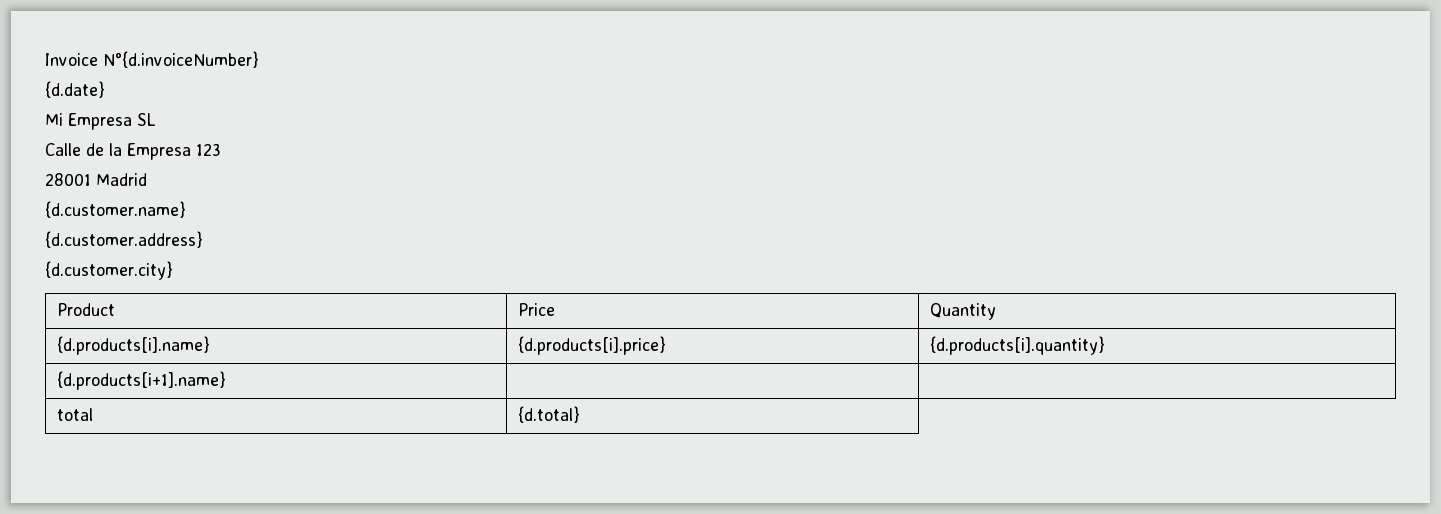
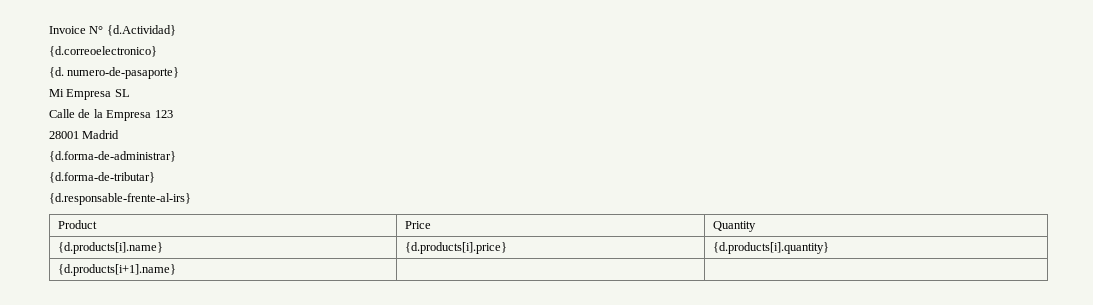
[103,51,259,68] [45,81,105,98] N°{d.invoiceNumber} // {d.date} -> [89,25,176,36] [49,46,157,57] [49,67,180,79] N° {d.Actividad} // {d.correoelectronico} // {d. numero-de-pasaporte}
[45,201,186,218] [45,231,203,248] [45,261,173,280] {d.customer.name} // {d.customer.address} // {d.customer.city} -> [49,151,176,162] [49,172,155,183] [49,193,191,205] {d.forma-de-administrar} // {d.forma-de-tributar} // {d.responsable-frente-al-irs}
[57,408,94,421] [518,406,581,423] // total | {d.total} -> (177, 270) none

